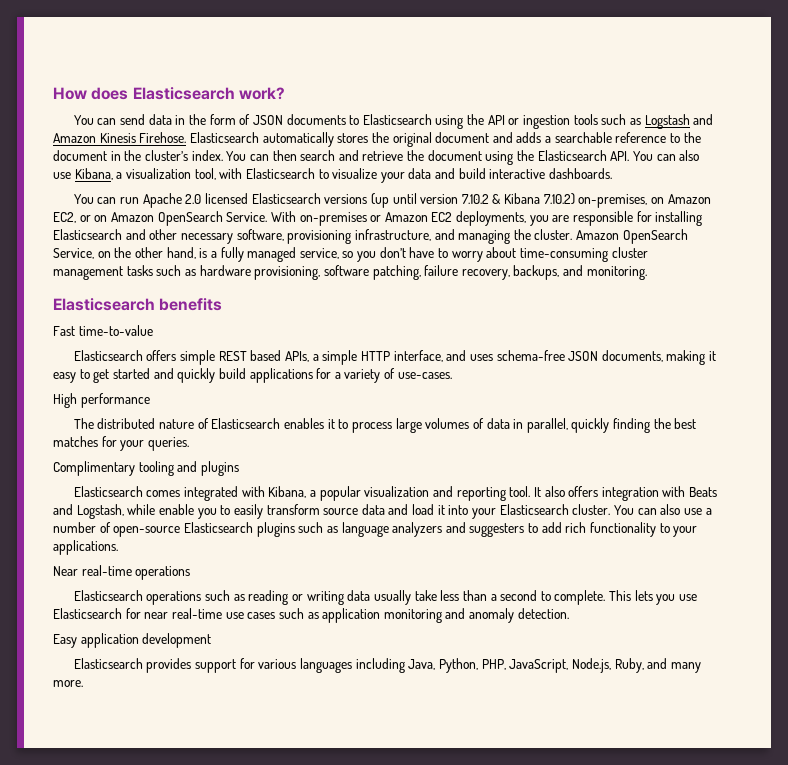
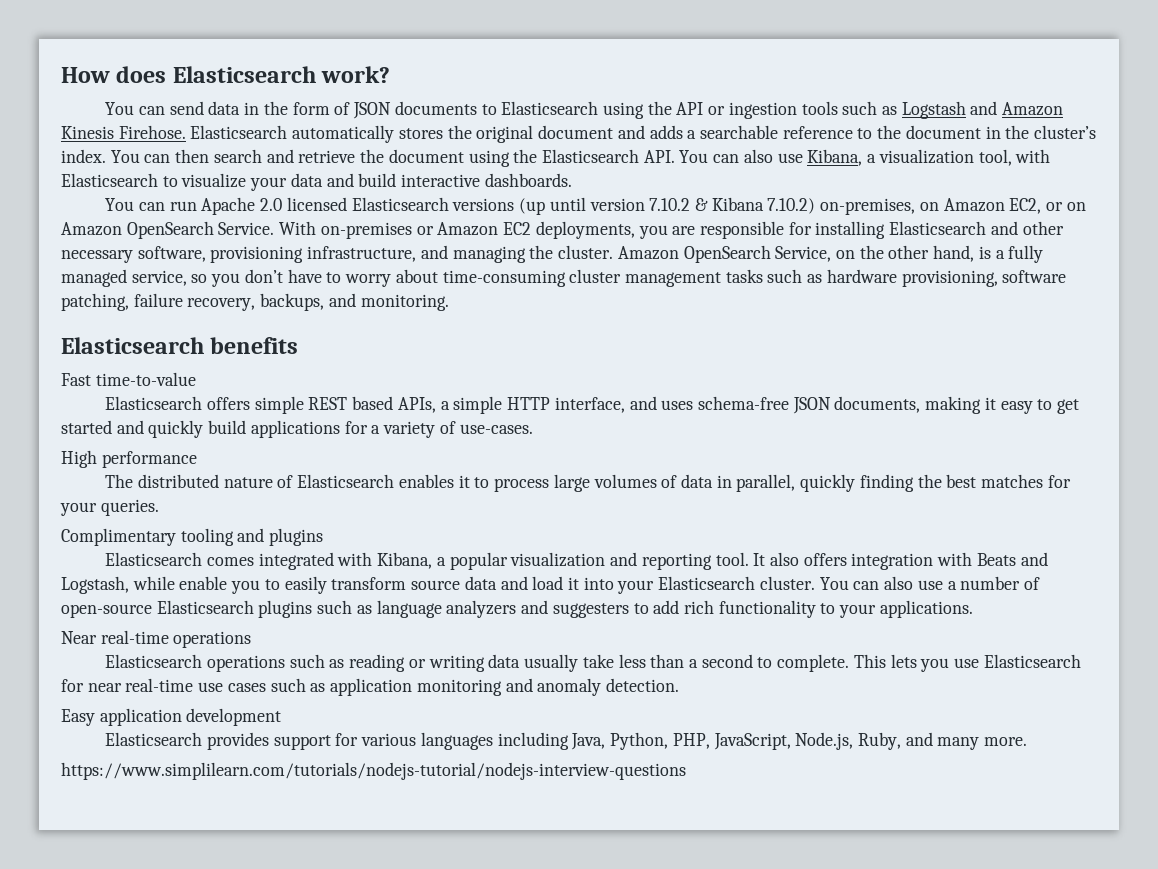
(83, 683) none -> [61,762,686,780] // https://www.simplilearn.com/tutorials/nodejs-tutorial/nodejs-interview-questions

